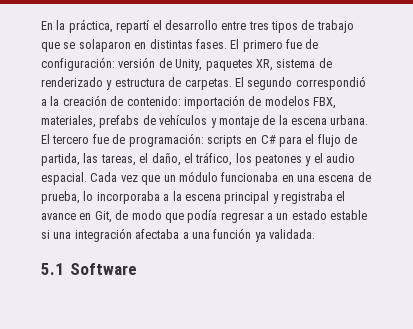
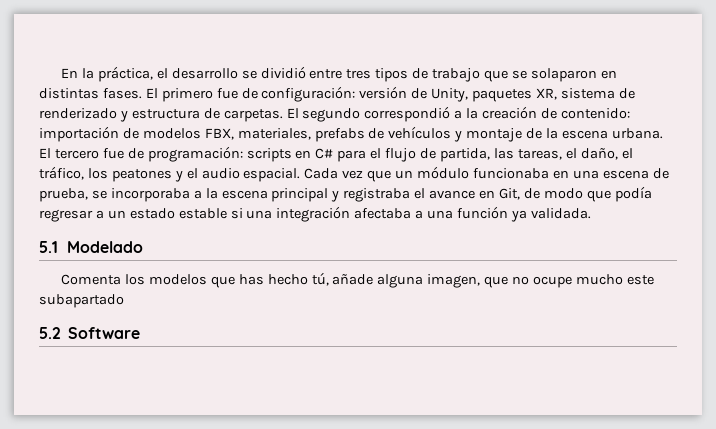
[116,20,151,33] repartí -> (153, 74) none
(218, 25) none -> [241,66,306,79] se dividió
[83,191,94,201] lo -> [91,190,107,199] se
(64, 269) none -> [66,241,143,253] [61,272,654,288] [39,294,124,308] [39,327,61,339] Modelado // Comenta los modelos que has hecho tú, añade alguna imagen, que no ocupe mucho este subapartado // 5.2

